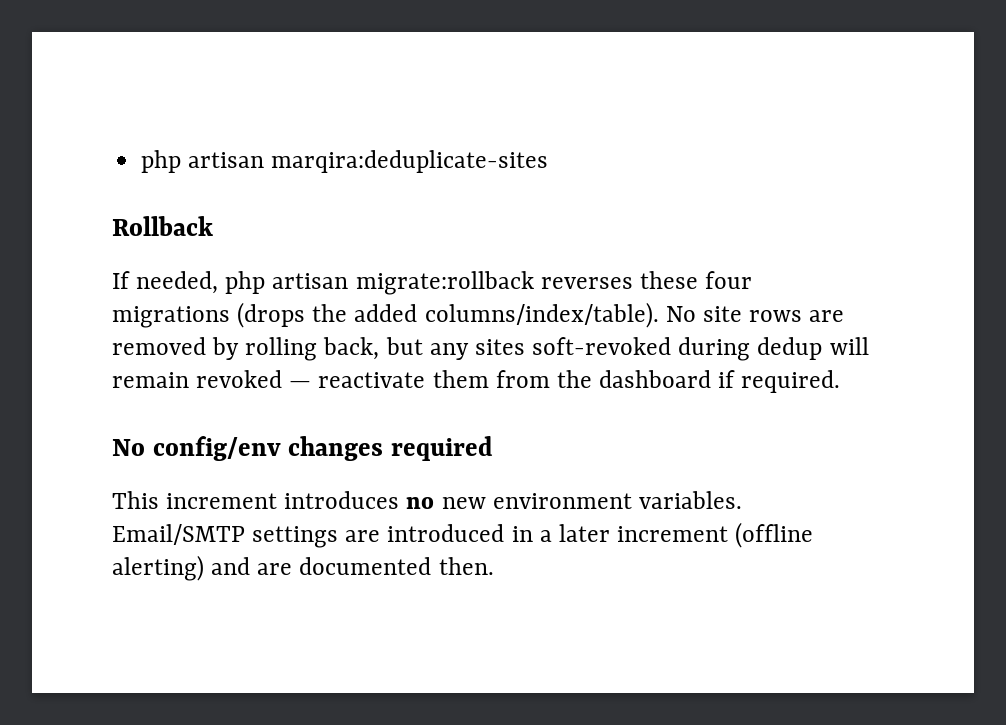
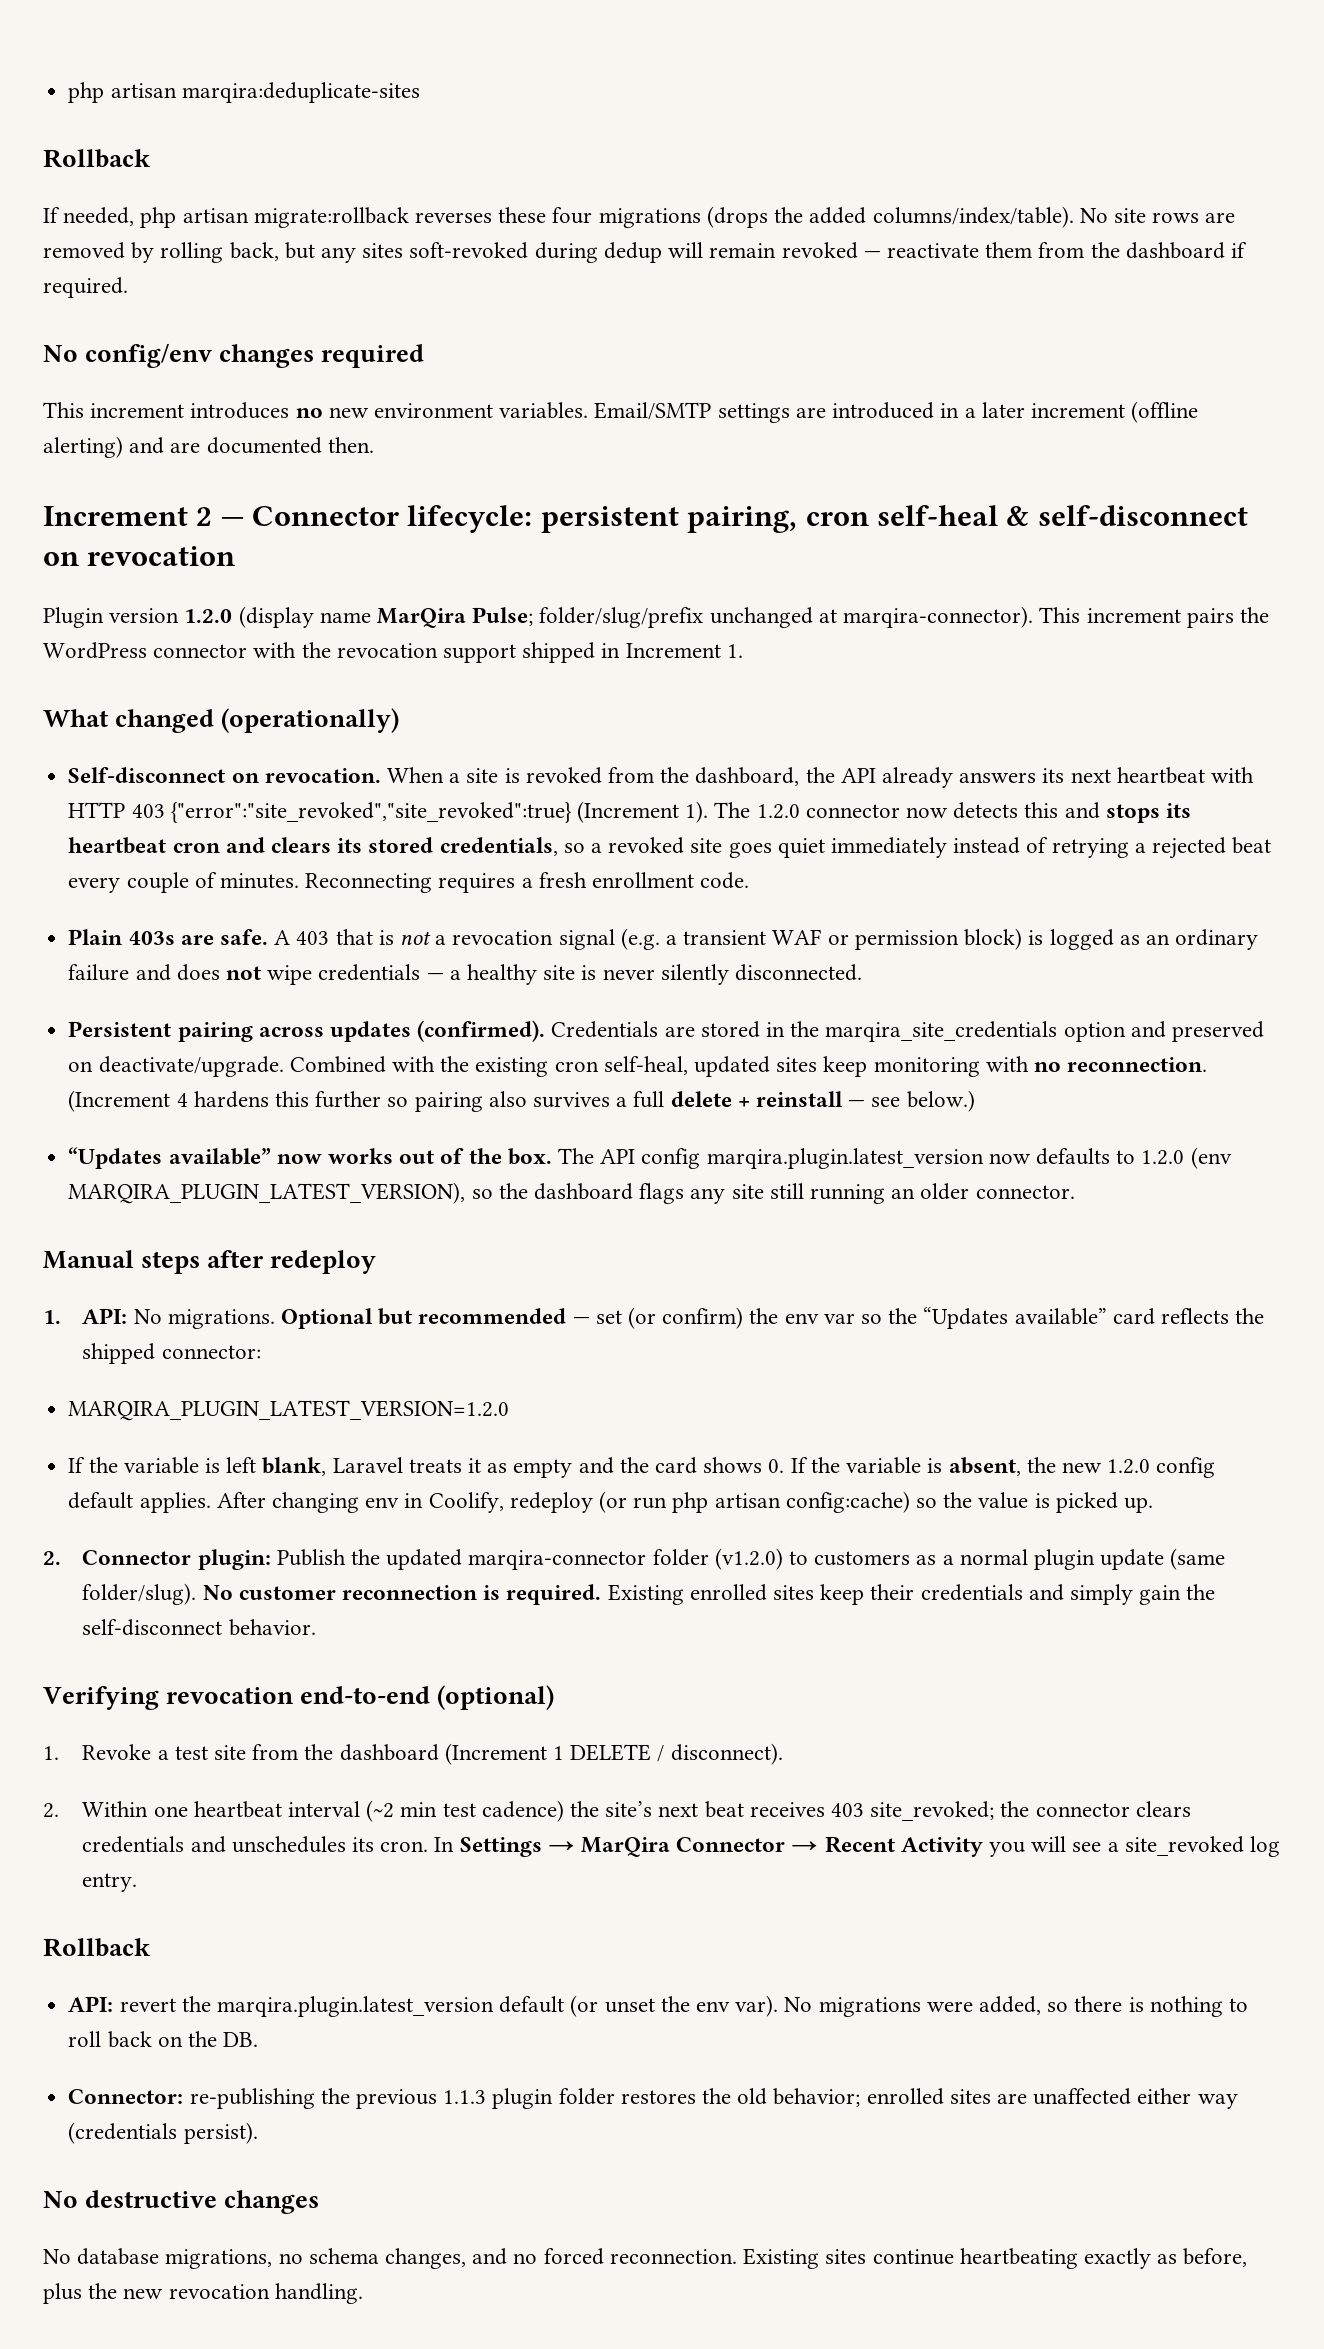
(494, 566) none -> [43,505,1248,533] [43,546,236,566] [43,606,1269,628] [43,642,743,663] [43,708,400,733] [68,767,1255,788] [68,801,1192,823] [68,837,1272,859] [68,872,750,893] [68,928,1259,950] [68,964,863,985] [68,1020,1265,1042] [68,1056,1208,1077] [68,1090,975,1112] [68,1147,1232,1169] [68,1182,1075,1204] [43,1250,377,1274] [43,1307,1265,1329] [82,1343,261,1364] [68,1400,510,1421] [68,1457,1216,1478] [68,1491,1154,1513] [43,1548,1226,1570] [82,1583,1216,1605] [82,1619,316,1636] [43,1685,555,1710] [43,1743,783,1765] [43,1800,1191,1822] [82,1836,1281,1857] [82,1873,138,1892] [43,1938,151,1957] [68,1995,1249,2017] [68,2031,259,2048] [68,2088,1238,2109] [68,2122,258,2144] [43,2190,320,2214] [43,2248,1248,2269] [43,2283,363,2304] // Increment 2 — Connector lifecycle: persistent pairing, cron self-heal & self-disconnect on revocation // Plugin version 1.2.0 (display name MarQira Pulse; folder/slug/prefix unchanged at marqira-connector). This increment pairs the WordPress connector with the revocation support shipped in Increment 1. // What changed (operationally) // Self-disconnect on revocation. When a site is revoked from the dashboard, the API already answers its next heartbeat with HTTP 403 {"error":"site_revoked","site_revoked":true} (Increment 1). The 1.2.0 connector now detects this and stops its heartbeat cron and clears its stored credentials, so a revoked site goes quiet immediately instead of retrying a rejected beat every couple of minutes. Reconnecting requires a fresh enrollment code. // Plain 403s are safe. A 403 that is not a revocation signal (e.g. a transient WAF or permission block) is logged as an ordinary failure and does not wipe credentials — a healthy site is never silently disconnected. // Persistent pairing across updates (confirmed). Credentials are stored in the marqira_site_credentials option and preserved on deactivate/upgrade. Combined with the existing cron self-heal, updated sites keep monitoring with no reconnection. (Increment 4 hardens this further so pairing also survives a full delete + reinstall — see below.) // “Updates available” now works out of the box. The API config marqira.plugin.latest_version now defaults to 1.2.0 (env MARQIRA_PLUGIN_LATEST_VERSION), so the dashboard flags any site still running an older connector. // Manual steps after redeploy // 1. API: No migrations. Optional but recommended — set (or confirm) the env var so the “Updates available” card reflects the shipped connector: // MARQIRA_PLUGIN_LATEST_VERSION=1.2.0 // If the variable is left blank, Laravel treats it as empty and the card shows 0. If the variable is absent, the new 1.2.0 config default applies. After changing env in Coolify, redeploy (or run php artisan config:cache) so the value is picked up. // 2. Connector plugin: Publish the updated marqira-connector folder (v1.2.0) to customers as a normal plugin update (same folder/slug). No customer reconnection is required. Existing enrolled sites keep their credentials and simply gain the self-disconnect behavior. // Verifying revocation end-to-end (optional) // 1. Revoke a test site from the dashboard (Increment 1 DELETE / disconnect). // 2. Within one heartbeat interval (~2 min test cadence) the site’s next beat receives 403 site_revoked; the connector clears credentials and unschedules its cron. In Settings → MarQira Connector → Recent Activity you will see a site_revoked log entry. // Rollback // API: revert the marqira.plugin.latest_version default (or unset the env var). No migrations were added, so there is nothing to roll back on the DB. // Connector: re-publishing the previous 1.1.3 plugin folder restores the old behavior; enrolled sites are unaffected either way (credentials persist). // No destructive changes // No database migrations, no schema changes, and no forced reconnection. Existing sites continue heartbeating exactly as before, plus the new revocation handling.

